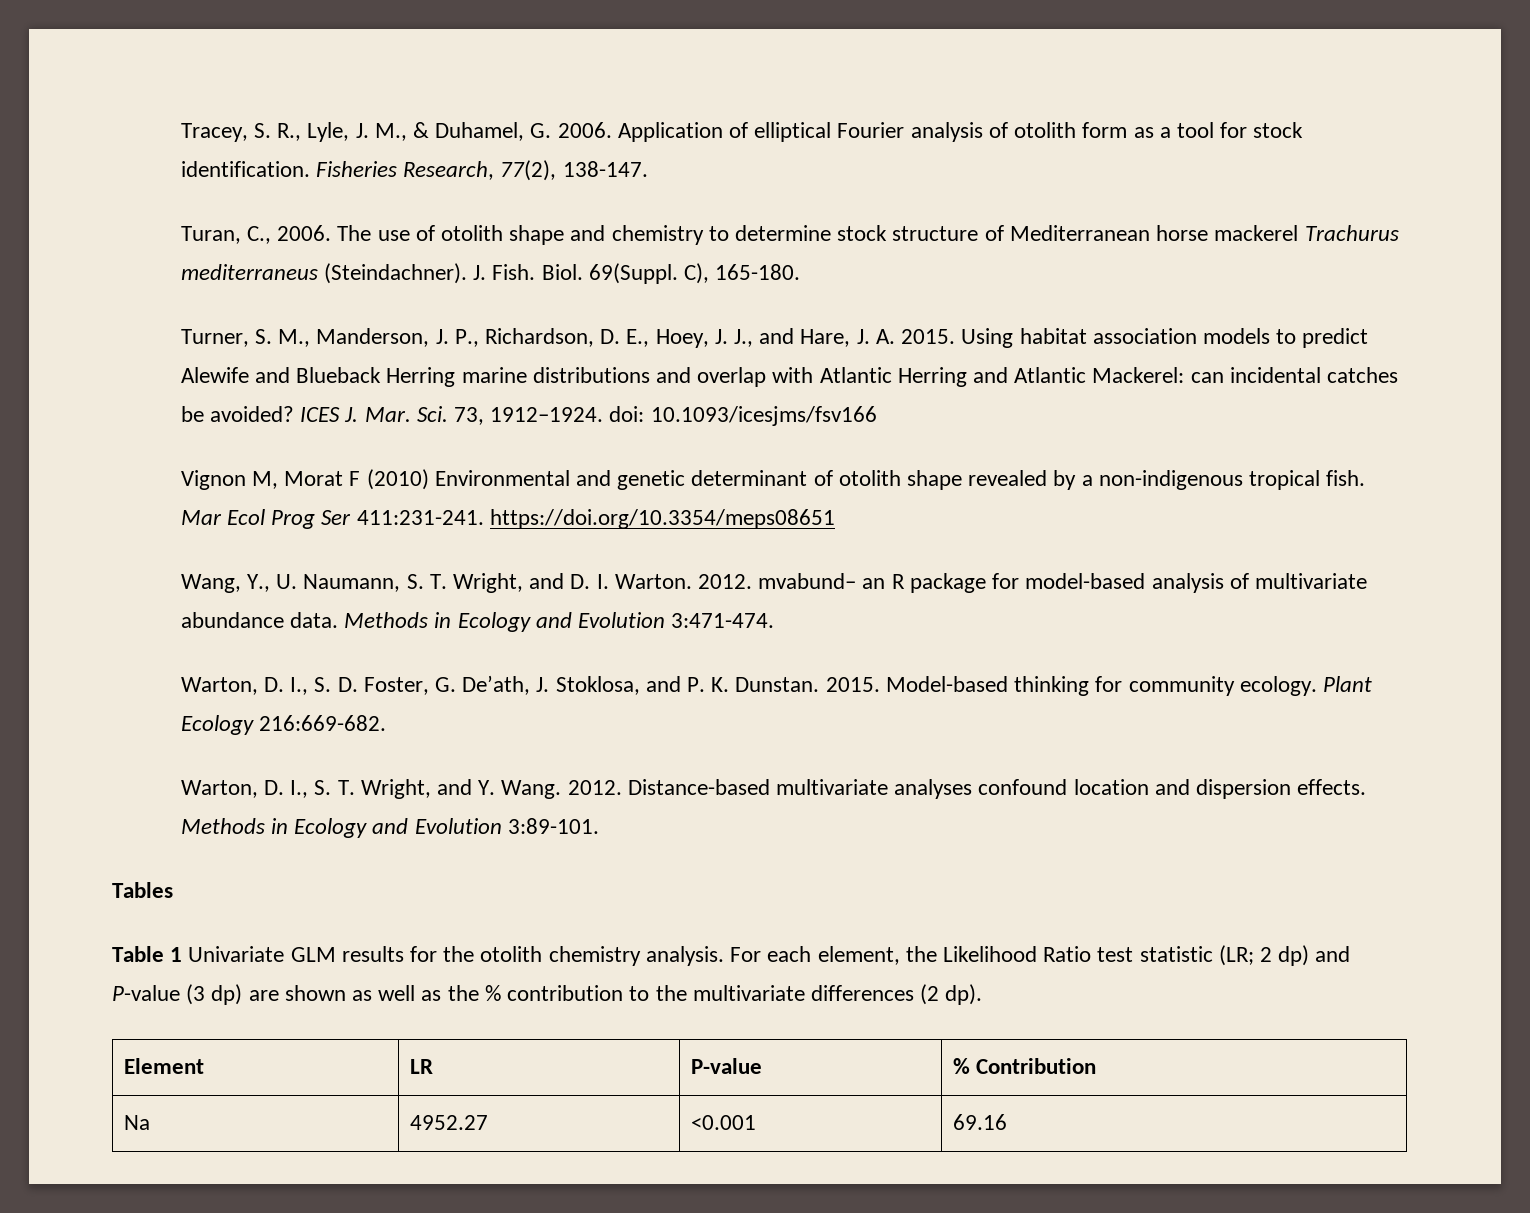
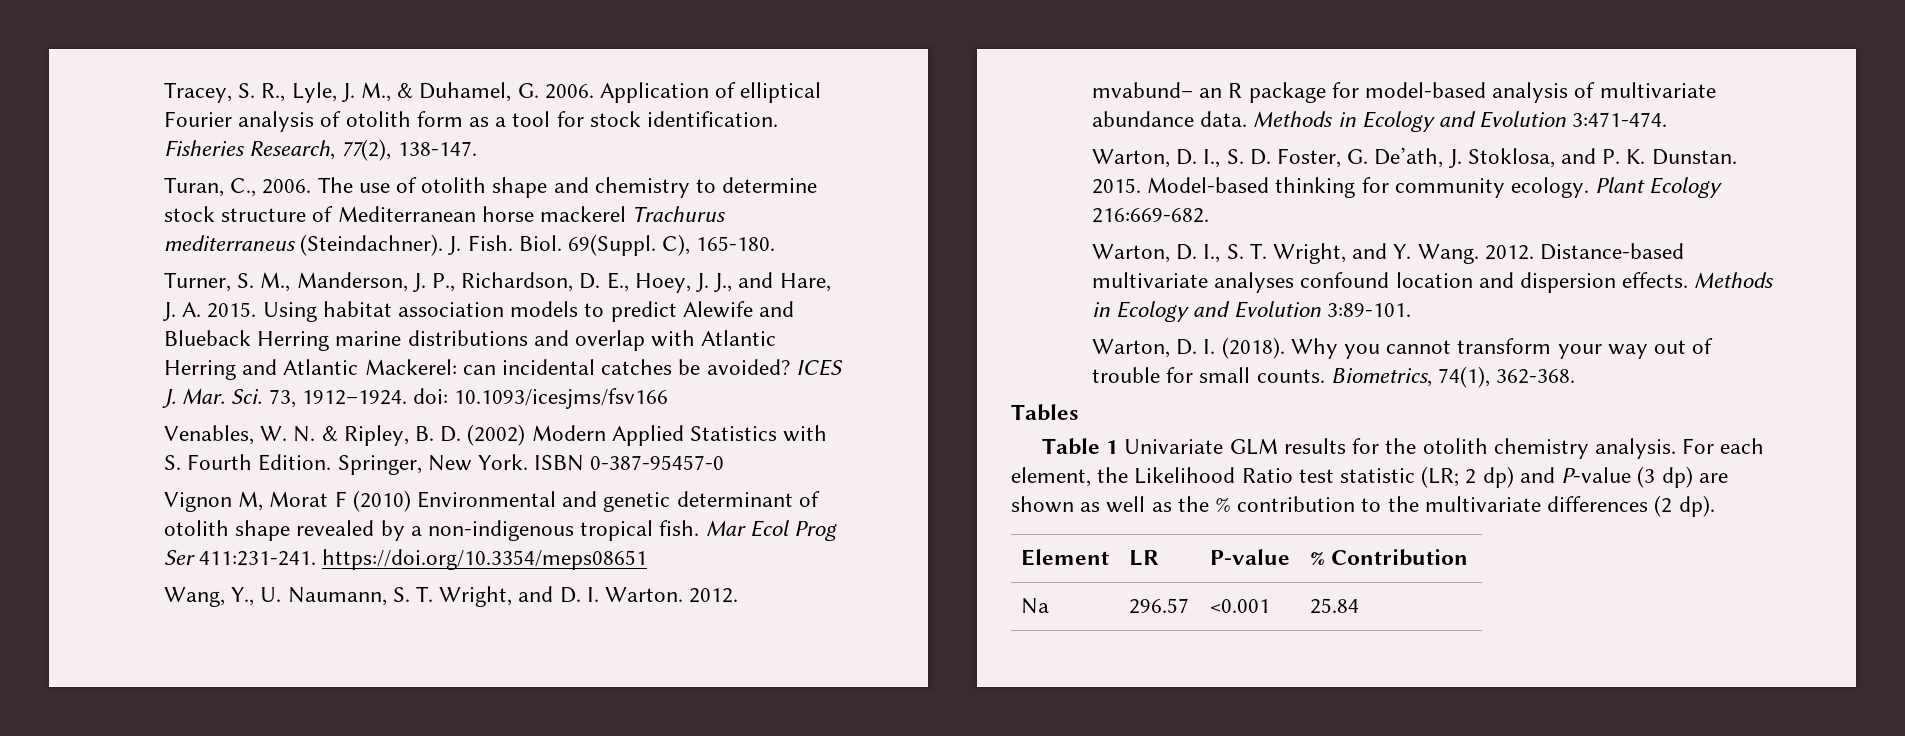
(877, 416) none -> [163,424,828,446] [163,454,725,475] // Venables, W. N. & Ripley, B. D. (2002) Modern Applied Statistics with S. Fourth Edition. Springer, New York. ISBN 0-387-95457-0
(599, 826) none -> [1091,337,1714,359] [1091,366,1576,388] // Warton, D. I. (2018). Why you cannot transform your way out of trouble for small counts. Biometrics, 74(1), 362-368.
[409,1115,488,1130] 4952.27 -> [1128,598,1189,614] 296.57
[952,1114,1007,1130] 69.16 -> [1309,598,1359,614] 25.84

